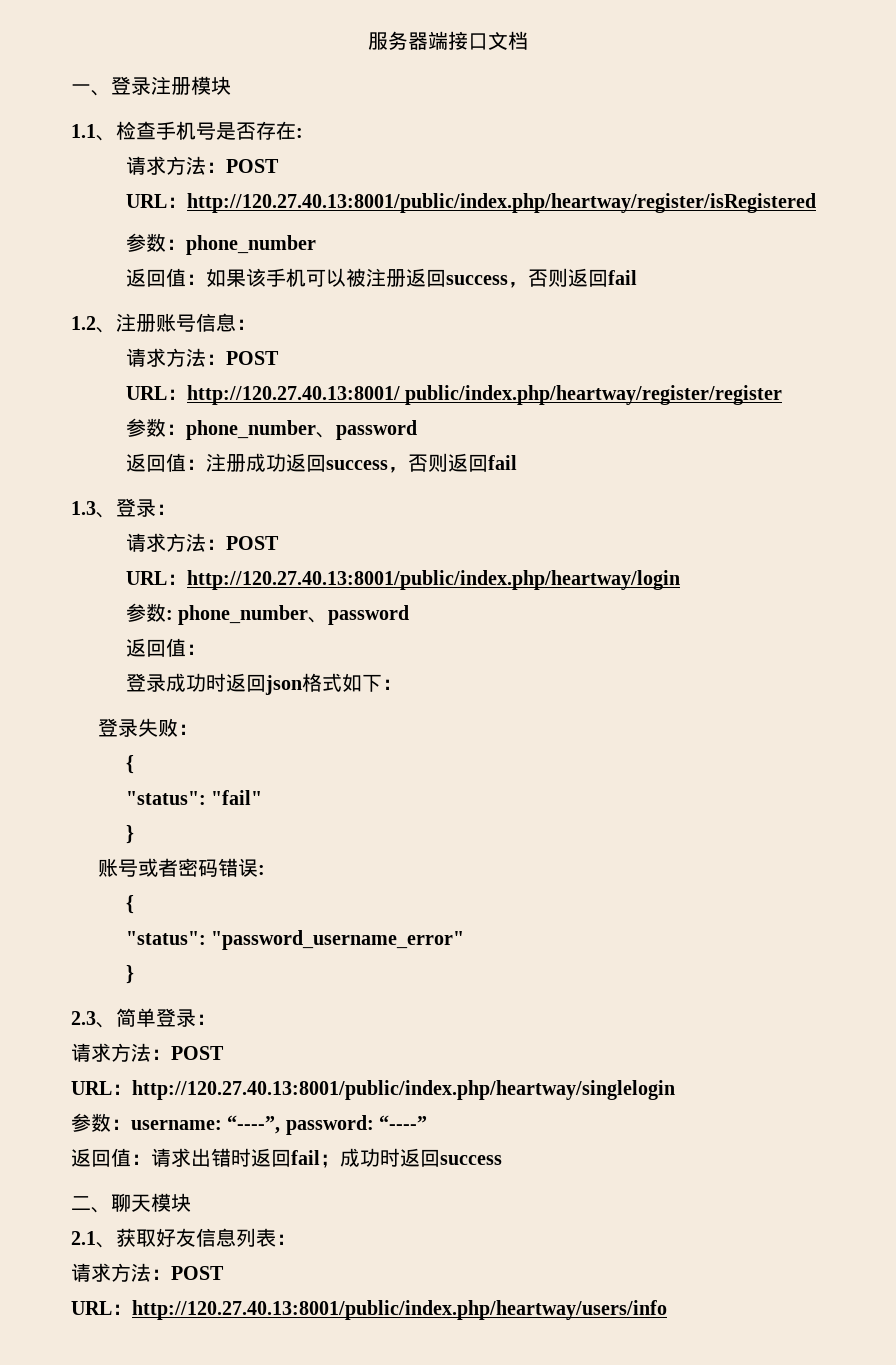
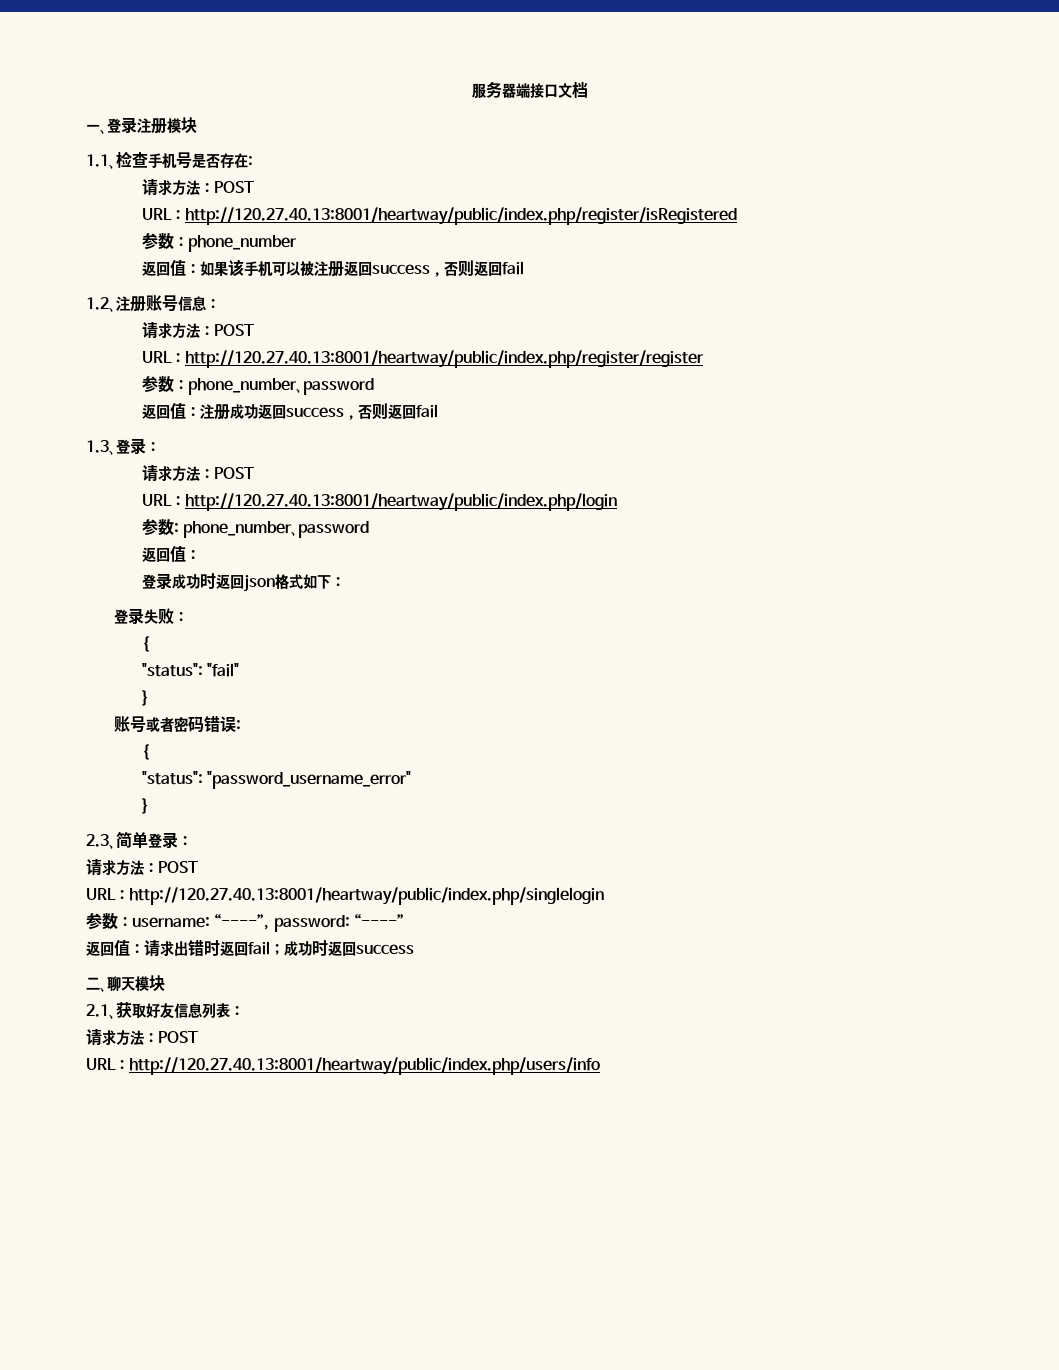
[186,193,816,213] http://120.27.40.13:8001/public/index.php/heartway/register/isRegistered -> [184,207,737,225] http://120.27.40.13:8001/heartway/public/index.php/register/isRegistered
[186,385,783,405] http://120.27.40.13:8001/ public/index.php/heartway/register/register -> [184,350,704,368] http://120.27.40.13:8001/heartway/public/index.php/register/register
[186,570,680,590] http://120.27.40.13:8001/public/index.php/heartway/login -> [184,493,617,511] http://120.27.40.13:8001/heartway/public/index.php/login
[132,1080,675,1100] http://120.27.40.13:8001/public/index.php/heartway/singlelogin -> [129,887,604,905] http://120.27.40.13:8001/heartway/public/index.php/singlelogin
[132,1300,667,1320] http://120.27.40.13:8001/public/index.php/heartway/users/info -> [129,1057,600,1075] http://120.27.40.13:8001/heartway/public/index.php/users/info

